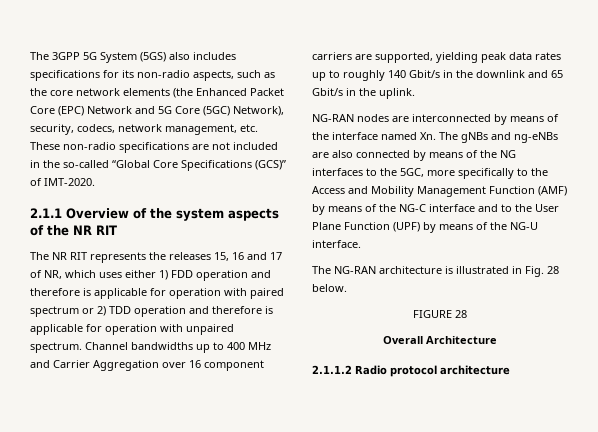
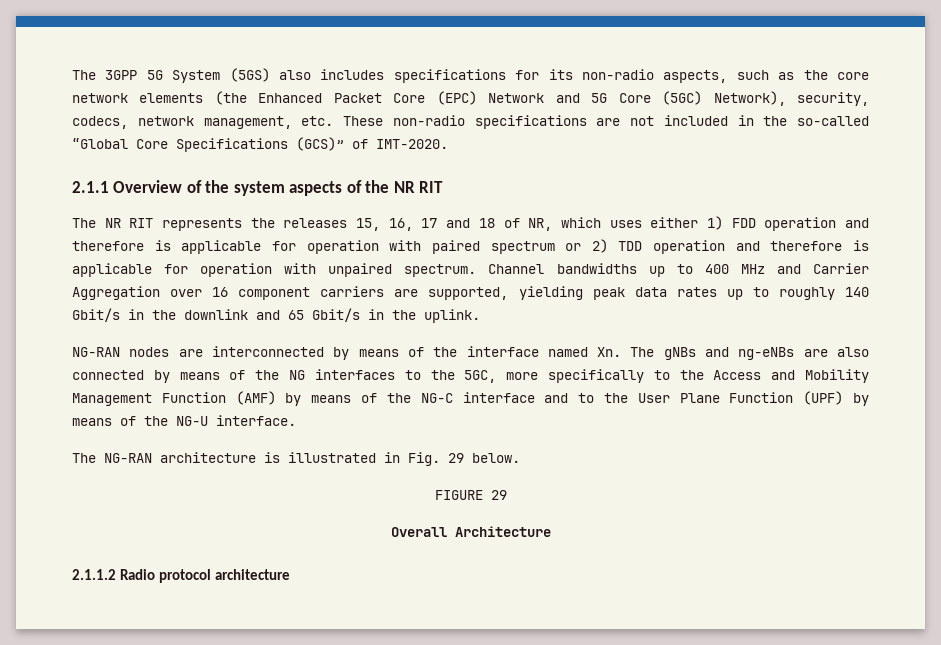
[232,252,282,260] 16 and 17 -> [388,218,495,231] 16, 17 and 18
[547,266,559,274] 28 -> [448,453,464,463] 29
[455,310,467,318] 28 -> [490,490,507,500] 29

